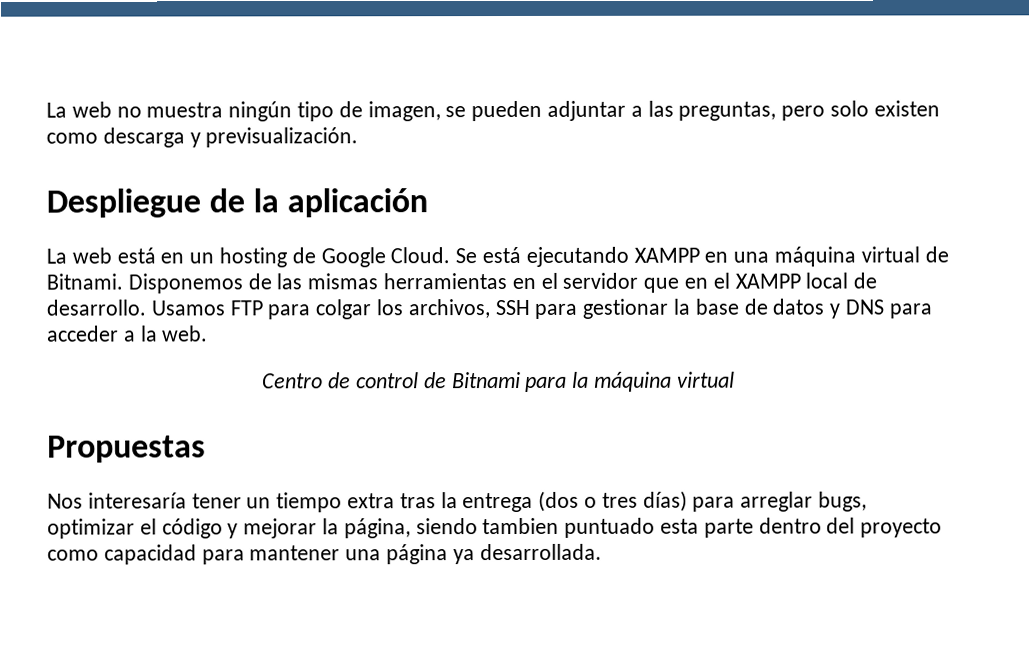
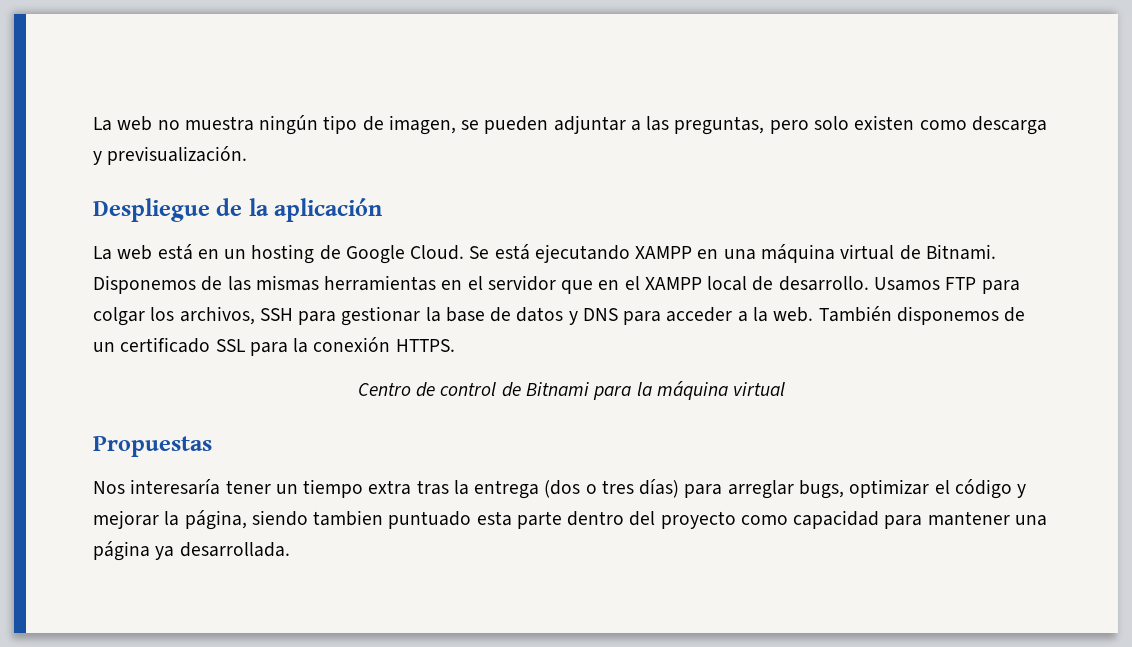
(209, 333) none -> [818,306,1026,325] [93,337,455,356] También disponemos de un certificado SSL para la conexión HTTPS.

